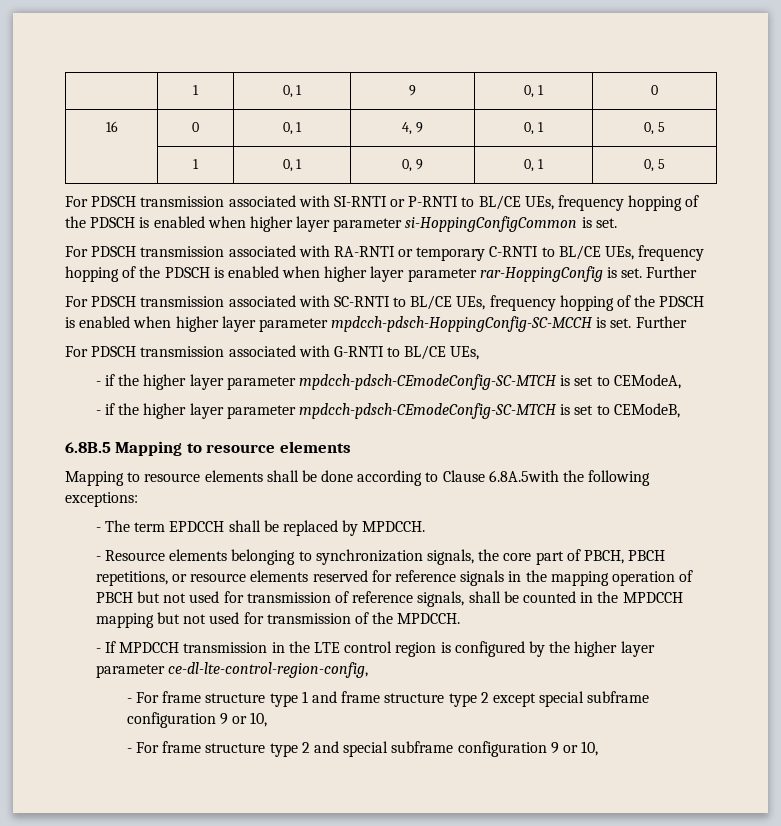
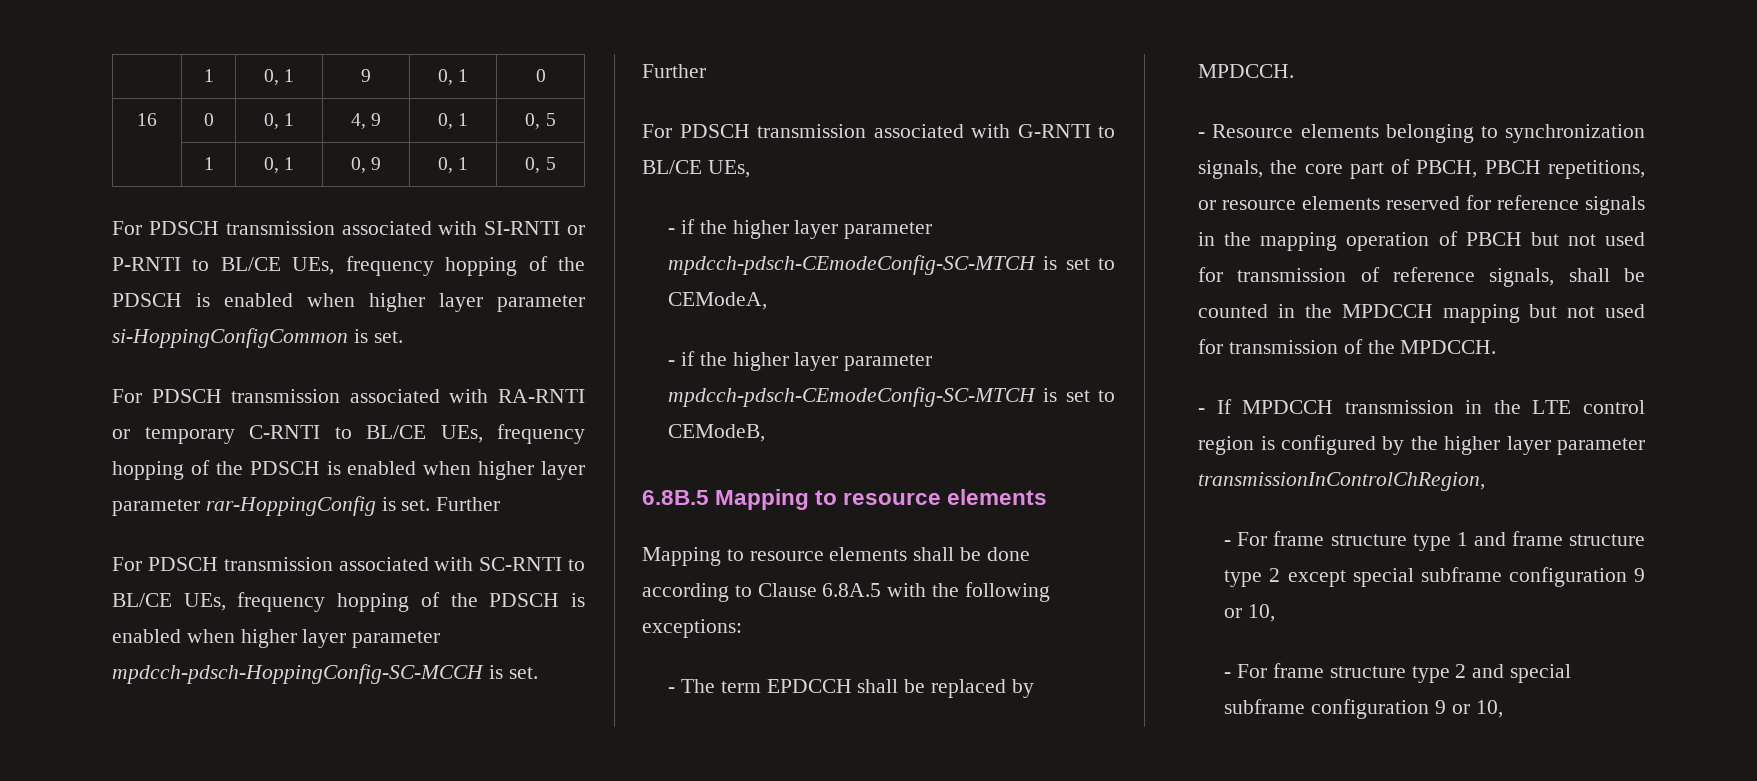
[488,470,559,482] 6.8A.5with -> [822,583,927,597] 6.8A.5 with
[168,662,369,678] ce-dl-lte-control-region-config, -> [1198,472,1486,491] transmissionInControlChRegion,

